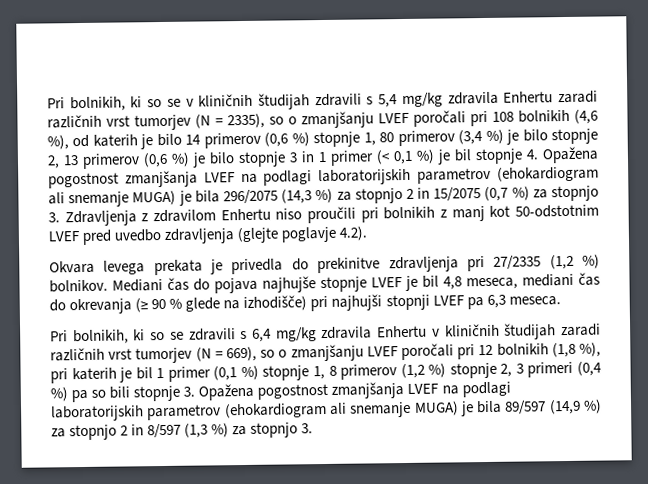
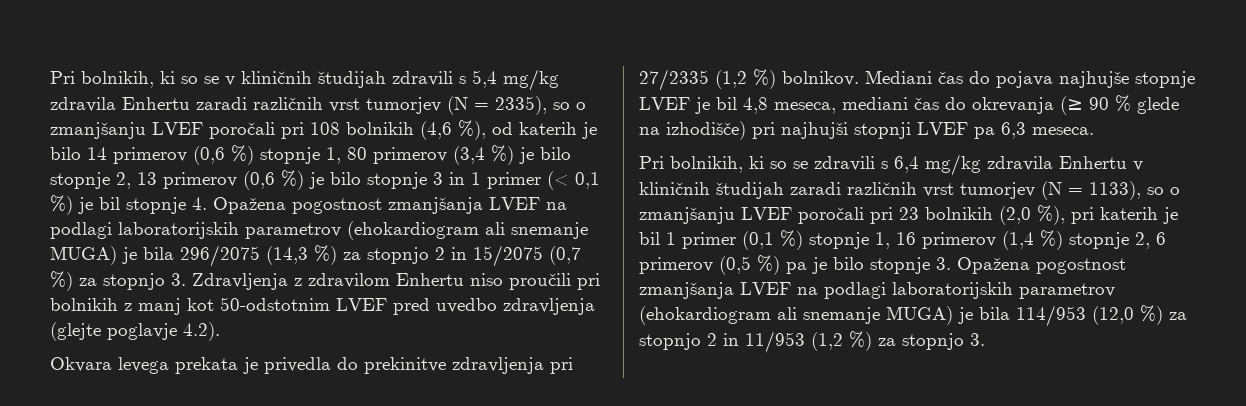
[225,342,576,362] 669), so o zmanjšanju LVEF poročali pri 12 bolnikih (1,8 -> [1089,181,1180,200] [639,206,1031,225] 1133), so o zmanjšanju LVEF poročali pri 23 bolnikih (2,0
[328,361,602,380] [50,386,131,403] 8 primerov (1,2 %) stopnje 2, 3 primeri (0,4 %) pa so bili -> [896,230,1166,250] [639,255,864,275] 16 primerov (1,4 %) stopnje 2, 6 primerov (0,5 %) pa je bilo
[504,399,602,415] [51,423,209,441] 89/597 (14,9 %) za stopnjo 2 in 8/597 (1,3 -> [1016,305,1187,327] [639,331,843,353] 114/953 (12,0 %) za stopnjo 2 in 11/953 (1,2

